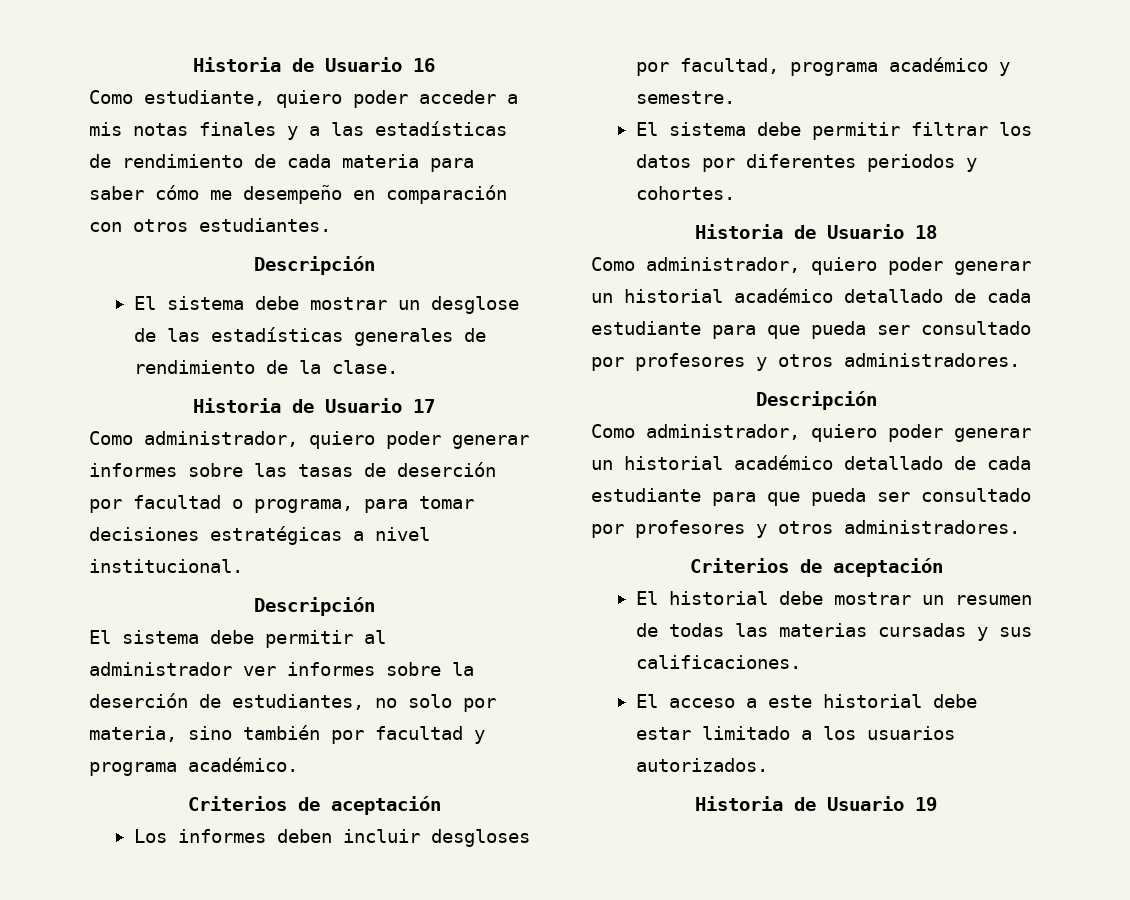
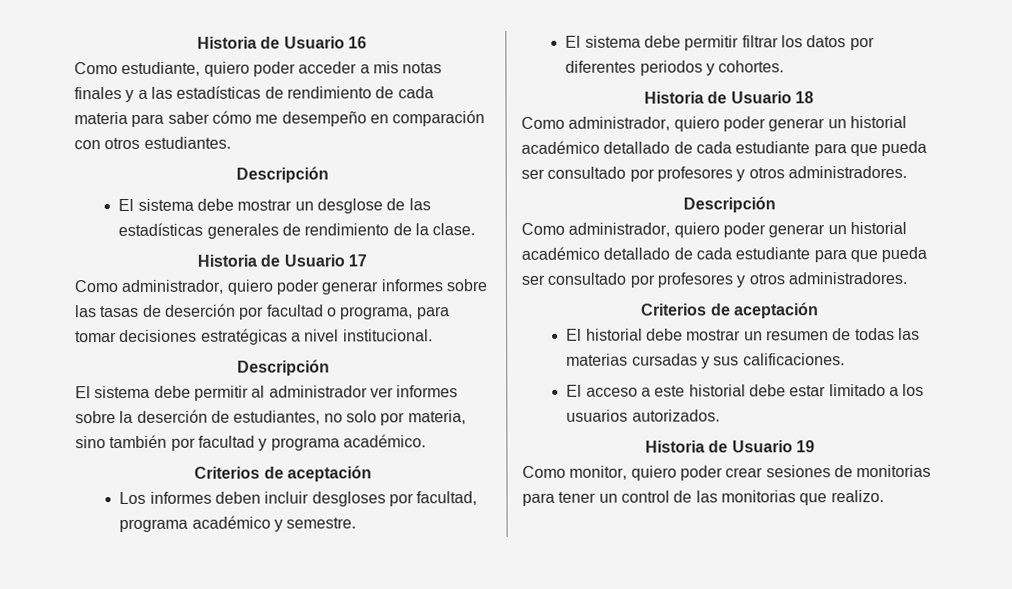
(937, 804) none -> [522,464,932,481] [522,490,884,506] // Como monitor, quiero poder crear sesiones de monitorias para tener un control de las monitorias que realizo.

